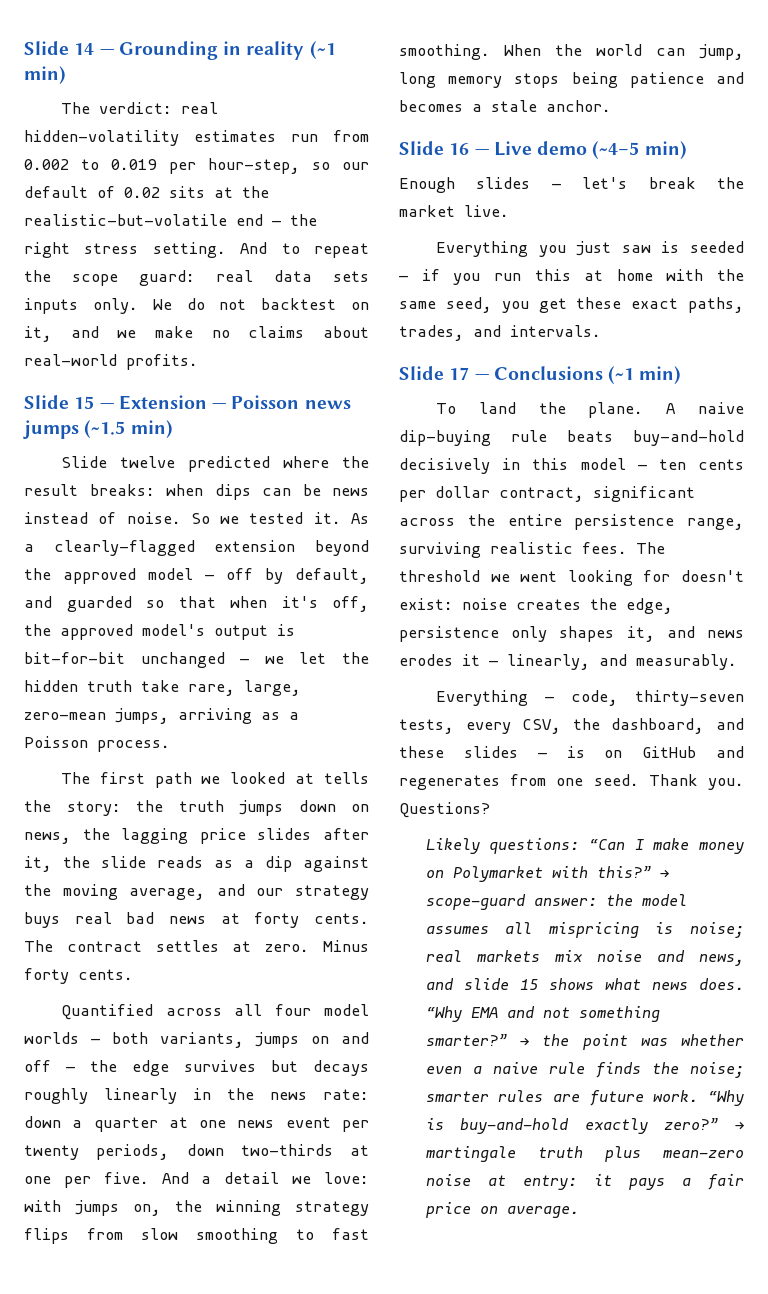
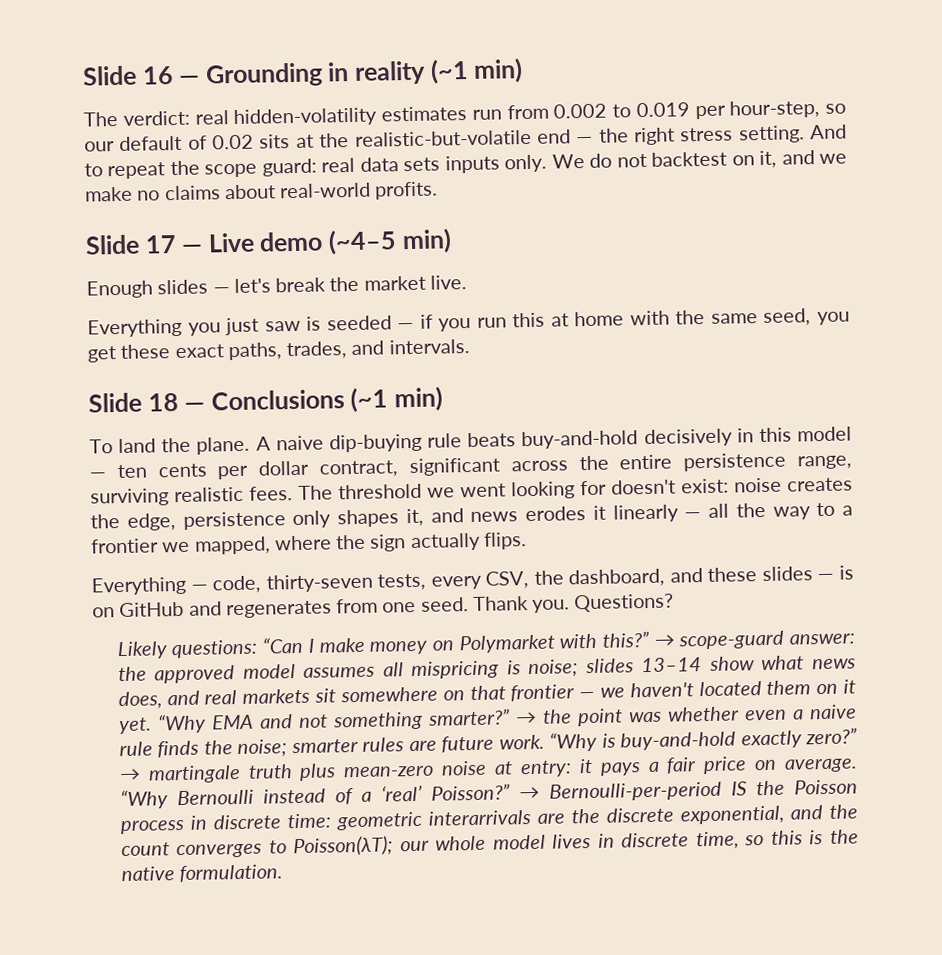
[24,41,95,55] Slide 14 -> [82,65,174,86] Slide 16
[74,395,351,410] [23,420,173,439] [60,456,369,472] [24,484,369,500] [24,512,369,524] [24,540,369,556] [24,568,369,584] [24,596,369,612] [24,624,295,640] [24,652,369,668] [24,680,301,696] [24,708,299,724] [24,736,170,752] [60,772,369,788] [24,800,369,816] [24,828,369,844] [24,856,369,872] [24,884,369,900] [24,912,369,928] [24,940,370,952] [24,968,133,984] [60,1004,369,1020] [24,1032,369,1048] [24,1060,369,1076] [24,1088,369,1104] [24,1116,369,1132] [24,1144,369,1160] [24,1172,369,1188] [24,1200,369,1216] [24,1228,369,1244] [399,44,744,60] [399,72,744,88] [399,100,611,112] [399,141,470,155] 15 — Extension — Poisson news jumps (~1.5 min) // Slide twelve predicted where the result breaks: when dips can be news instead of noise. So we tested it. As a clearly-flagged extension beyond the approved model — off by default, and guarded so that when it's off, the approved model's output is bit-for-bit unchanged — we let the hidden truth take rare, large, zero-mean jumps, arriving as a Poisson process. // The first path we looked at tells the story: the truth jumps down on news, the lagging price slides after it, the slide reads as a dip against the moving average, and our strategy buys real bad news at forty cents. The contract settles at zero. Minus forty cents. // Quantified across all four model worlds — both variants, jumps on and off — the edge survives but decays roughly linearly in the news rate: down a quarter at one news event per twenty periods, down two-thirds at one per five. And a detail we love: with jumps on, the winning strategy flips from slow smoothing to fast smoothing. When the world can jump, long memory stops being patience and becomes a stale anchor. // Slide 16 -> [144,235,177,254] 17
[449,367,470,380] 17 -> [147,392,179,412] 18
[489,654,737,670] — linearly, and measurably. -> [612,502,853,523] [91,532,527,555] linearly — all the way to a frontier we mapped, where the sign actually flips.
(633, 900) none -> [154,665,236,684] approved
[425,950,744,966] [425,978,744,990] real markets mix noise and news, and slide 15 shows what news does. -> [584,655,856,674] [117,679,856,710] [118,717,152,735] slides 13–14 show what news does, and real markets sit somewhere on that frontier — we haven't located them on it yet.
(579, 1212) none -> [119,779,859,810] [119,804,859,835] [120,829,860,859] [120,864,284,883] “Why Bernoulli instead of a ‘real’ Poisson?” → Bernoulli-per-period IS the Poisson process in discrete time: geometric interarrivals are the discrete exponential, and the count converges to Poisson(λT); our whole model lives in discrete time, so this is the native formulation.

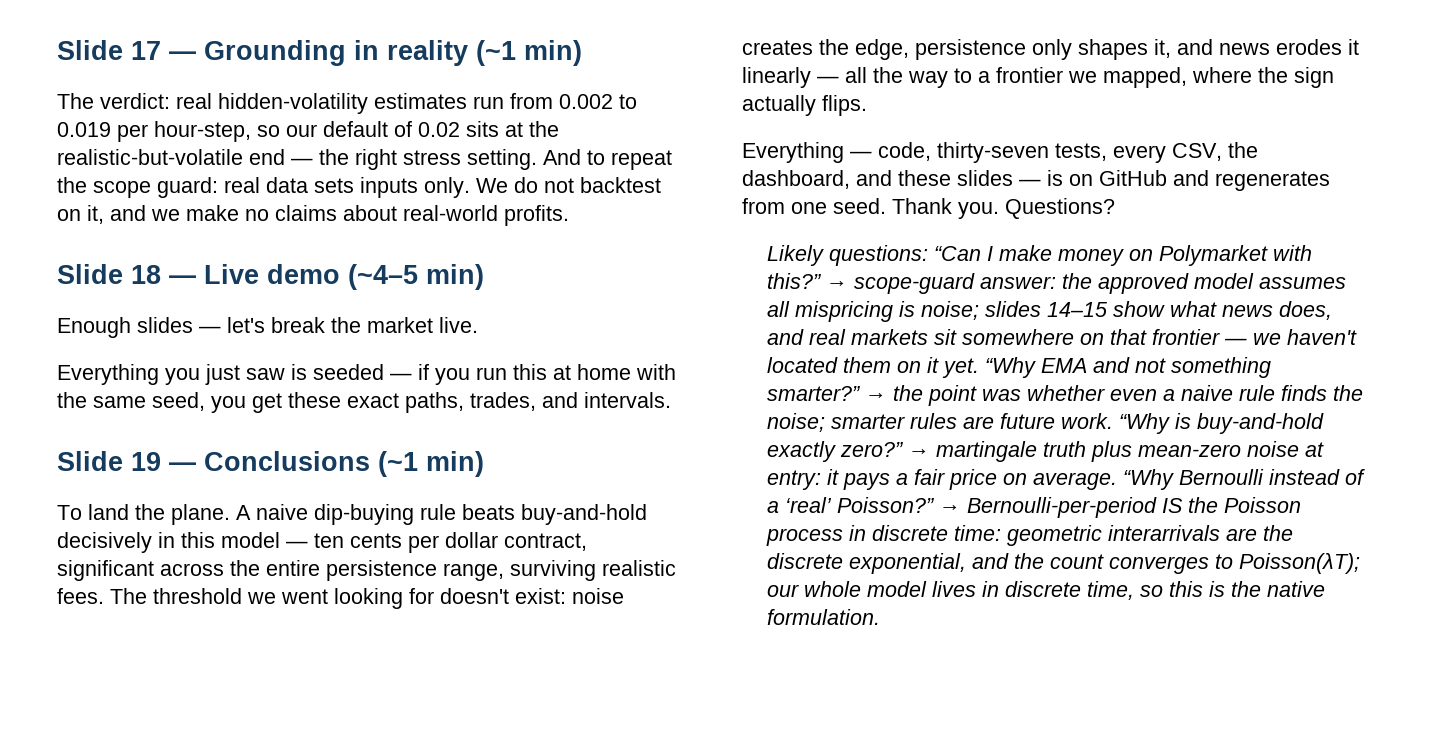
[82,65,174,86] Slide 16 -> [57,40,161,60] Slide 17
[144,235,177,254] 17 -> [131,265,161,284] 18
[147,392,179,412] 18 -> [131,452,161,471] 19
[641,657,703,673] 13–14 -> [1047,302,1109,317] 14–15

